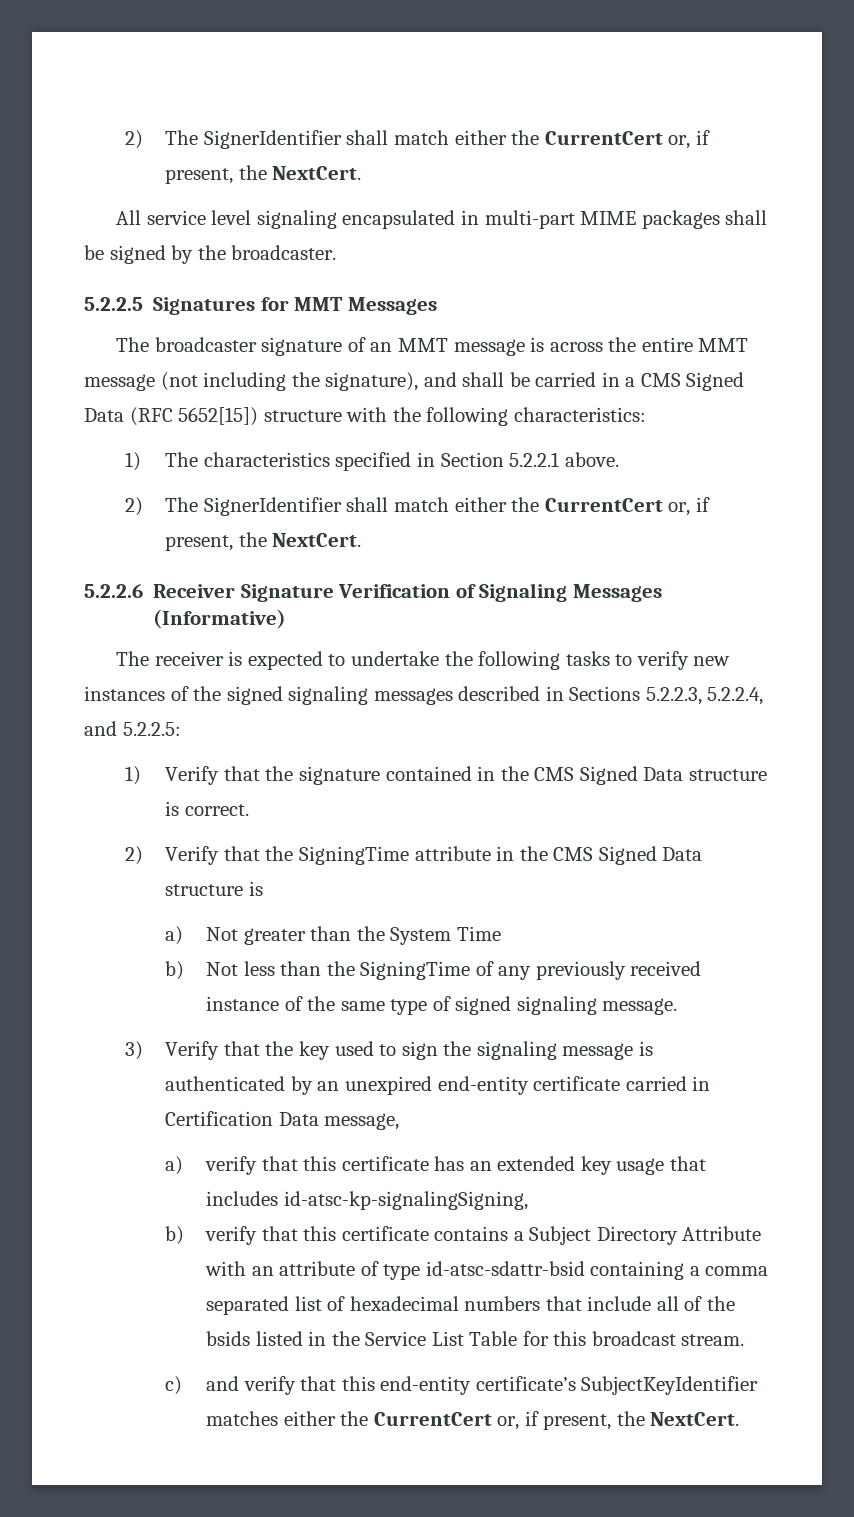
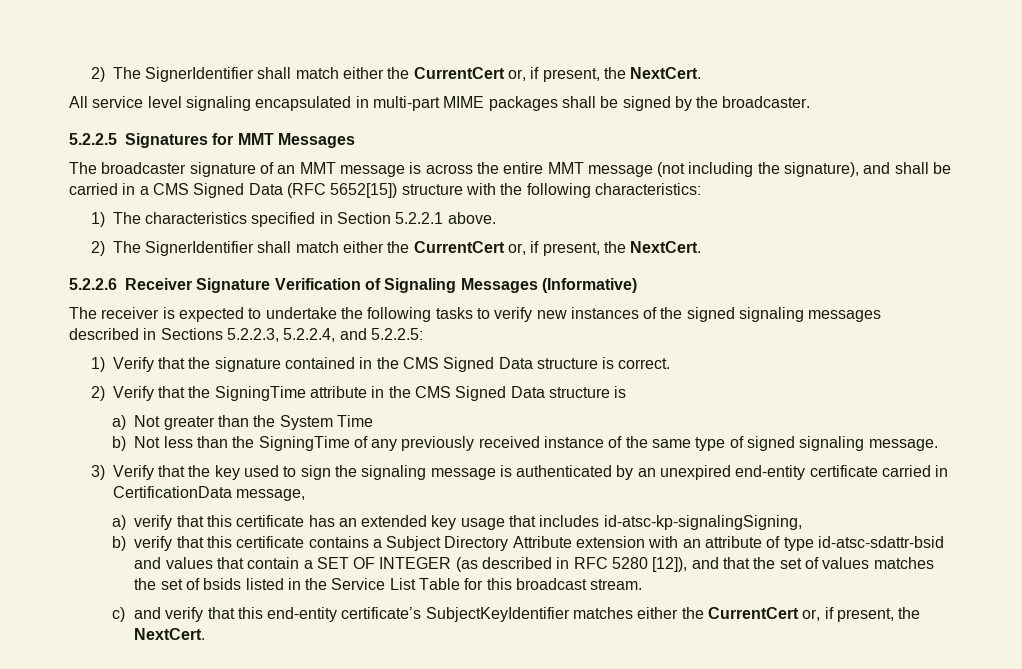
[165,1111,319,1126] Certification Data -> [112,486,232,498] CertificationData
(762, 1233) none -> [576,536,646,548] extension
[590,1261,769,1280] [206,1296,735,1315] containing a comma separated list of hexadecimal numbers that include all of the -> [134,557,934,572] [134,578,200,590] and values that contain a SET OF INTEGER (as described in RFC 5280 [12]), and that the set of values matches the set of

